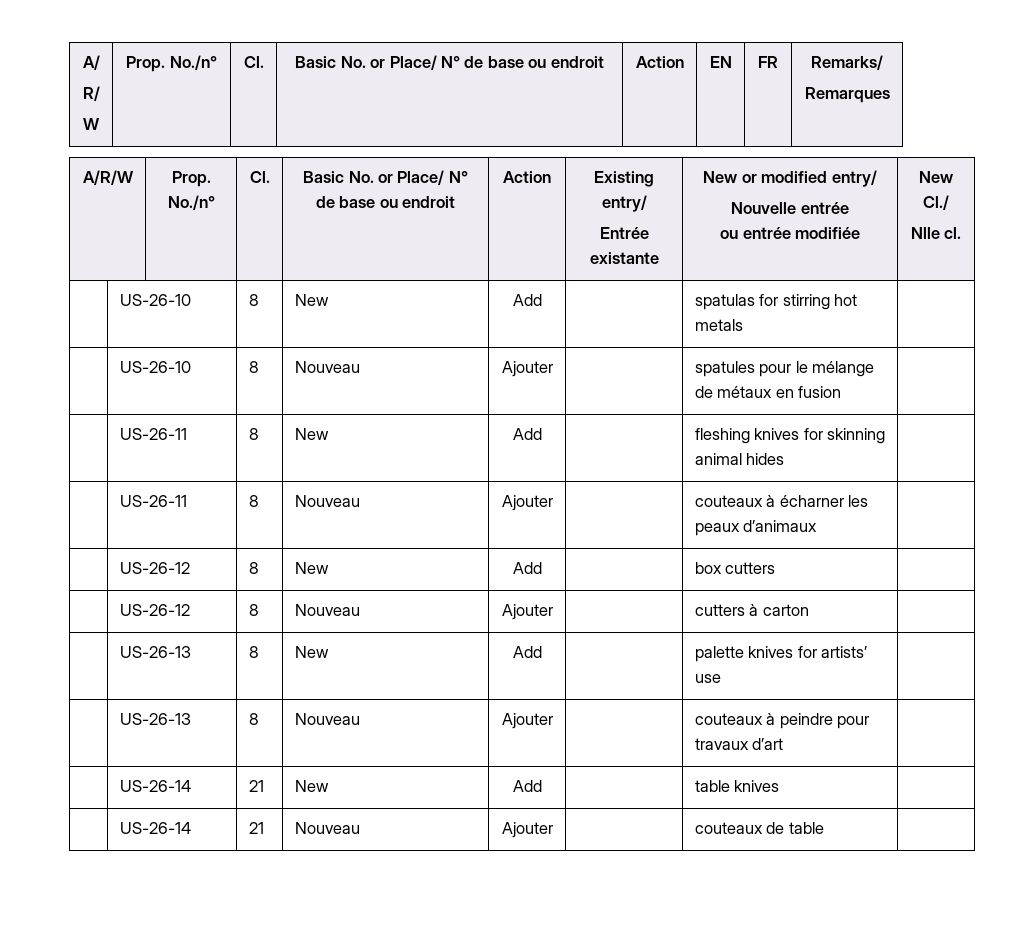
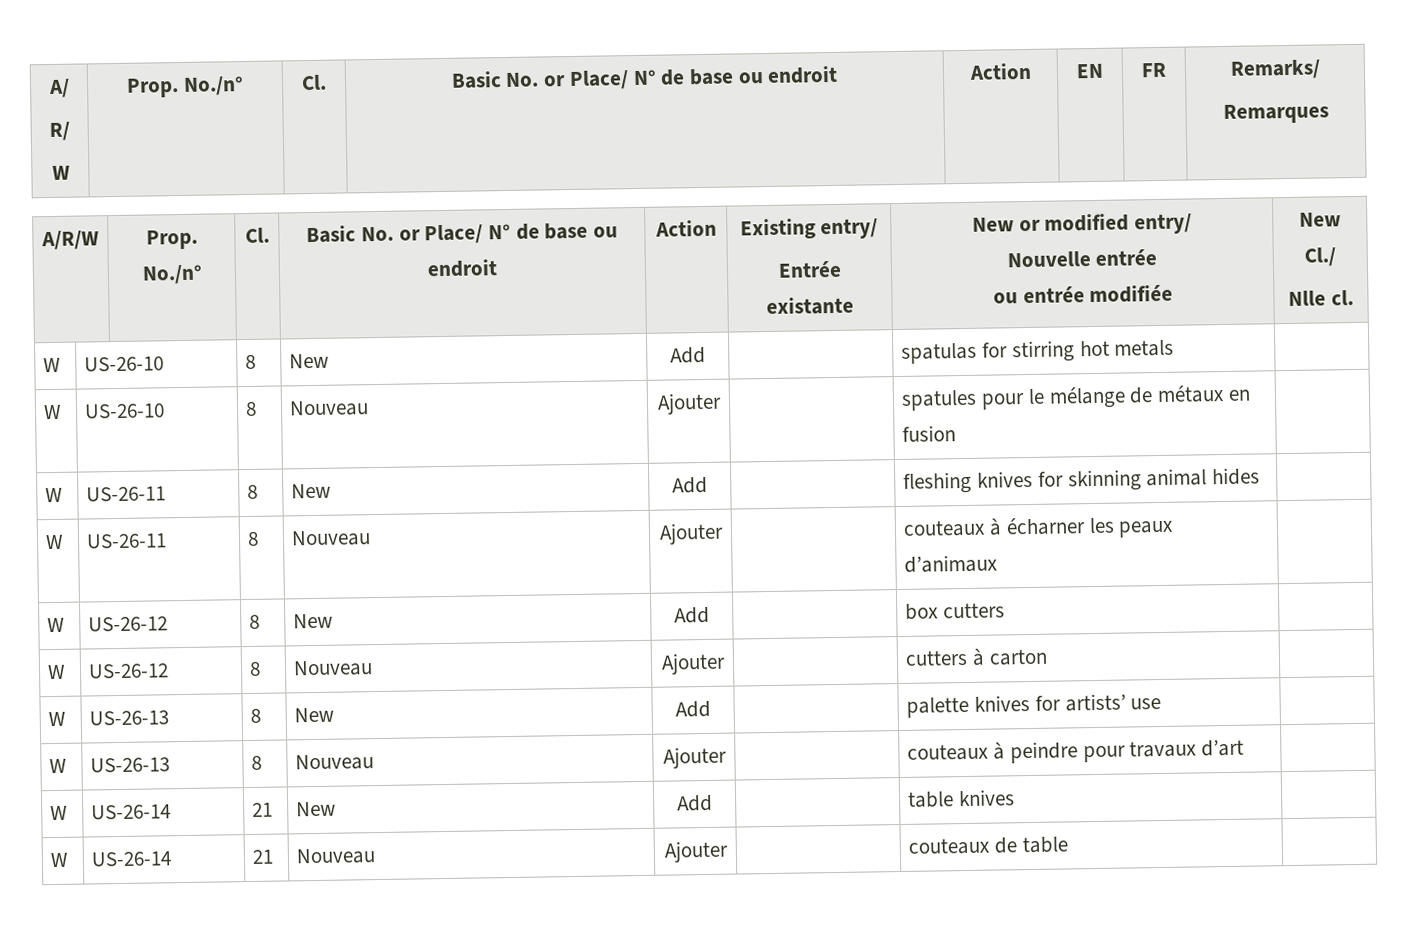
(962, 233) none -> [43,357,62,373] W
(743, 325) none -> [43,404,63,420] W
(842, 392) none -> [45,487,64,503] W
(785, 459) none -> [45,534,65,550] W
(818, 526) none -> [47,617,66,633] W
(776, 568) none -> [47,664,67,680] W
(809, 610) none -> [48,711,67,727] W
(721, 678) none -> [49,758,68,774] W
(784, 744) none -> [50,805,69,821] W
(780, 786) none -> [50,852,70,868] W

